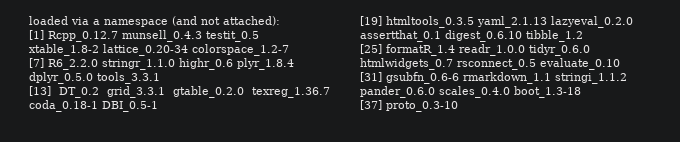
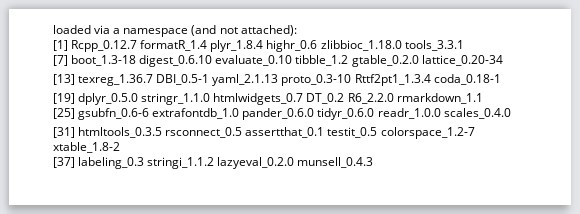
[122,30,259,42] [29,44,289,56] [29,58,294,70] [29,72,160,84] [29,86,330,98] munsell_0.4.3 testit_0.5 xtable_1.8-2 lattice_0.20-34 colorspace_1.2-7 // [7] R6_2.2.0 stringr_1.1.0 highr_0.6 plyr_1.8.4 dplyr_0.5.0 tools_3.3.1 // [13] DT_0.2 grid_3.3.1 gtable_0.2.0 texreg_1.36.7 -> [140,40,464,52] [53,55,503,67] [53,74,431,86] formatR_1.4 plyr_1.8.4 highr_0.6 zlibbioc_1.18.0 tools_3.3.1 // [7] boot_1.3-18 digest_0.6.10 evaluate_0.10 tibble_1.2 gtable_0.2.0 lattice_0.20-34 // [13] texreg_1.36.7 DBI_0.5-1 yaml_2.1.13 proto_0.3-10 Rttf2pt1_1.3.4
[102,101,158,112] DBI_0.5-1 -> (501, 79) none
[386,16,633,28] [360,30,583,42] [360,44,590,56] [360,58,620,70] [360,72,627,84] [360,86,581,98] [360,100,458,112] htmltools_0.3.5 yaml_2.1.13 lazyeval_0.2.0 assertthat_0.1 digest_0.6.10 tibble_1.2 // [25] formatR_1.4 readr_1.0.0 tidyr_0.6.0 htmlwidgets_0.7 rsconnect_0.5 evaluate_0.10 // [31] gsubfn_0.6-6 rmarkdown_1.1 stringi_1.1.2 pander_0.6.0 scales_0.4.0 boot_1.3-18 // [37] proto_0.3-10 -> [78,93,483,105] [53,108,511,120] [53,127,475,139] [53,142,120,153] [53,157,374,169] dplyr_0.5.0 stringr_1.1.0 htmlwidgets_0.7 DT_0.2 R6_2.2.0 rmarkdown_1.1 // [25] gsubfn_0.6-6 extrafontdb_1.0 pander_0.6.0 tidyr_0.6.0 readr_1.0.0 scales_0.4.0 // [31] htmltools_0.3.5 rsconnect_0.5 assertthat_0.1 testit_0.5 colorspace_1.2-7 xtable_1.8-2 // [37] labeling_0.3 stringi_1.1.2 lazyeval_0.2.0 munsell_0.4.3

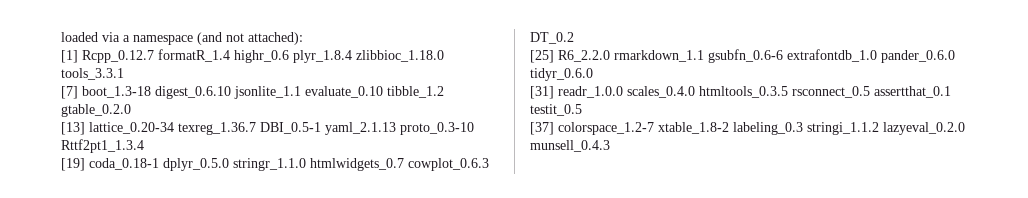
[210,40,318,52] plyr_1.8.4 highr_0.6 -> [234,50,352,63] highr_0.6 plyr_1.8.4
(213, 61) none -> [234,86,301,99] jsonlite_1.1
[421,55,503,66] lattice_0.20-34 -> (131, 110) none
(75, 79) none -> [89,122,174,134] lattice_0.20-34
[433,74,501,85] coda_0.18-1 -> (144, 146) none
(75, 98) none -> [89,158,159,170] coda_0.18-1
(304, 99) none -> [408,158,489,171] cowplot_0.6.3
(345, 98) none -> [530,50,554,63] // [25]
[53,108,75,119] // [25] -> (704, 56) none
(375, 114) none -> [530,86,554,99] // [31]
[53,127,75,138] // [31] -> (695, 92) none
(378, 132) none -> [530,122,554,135] // [37]
[53,157,75,168] // [37] -> (729, 128) none

